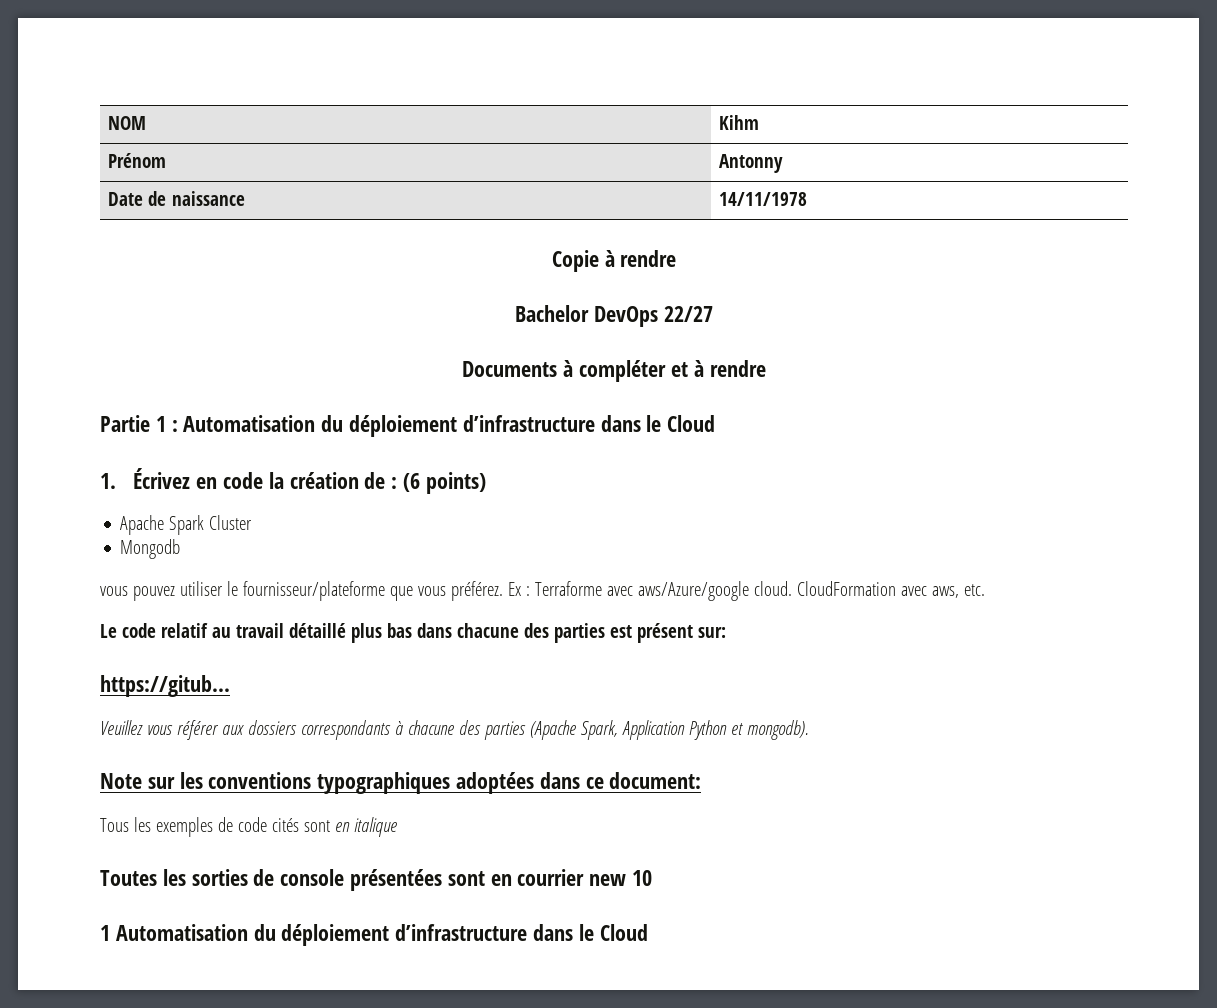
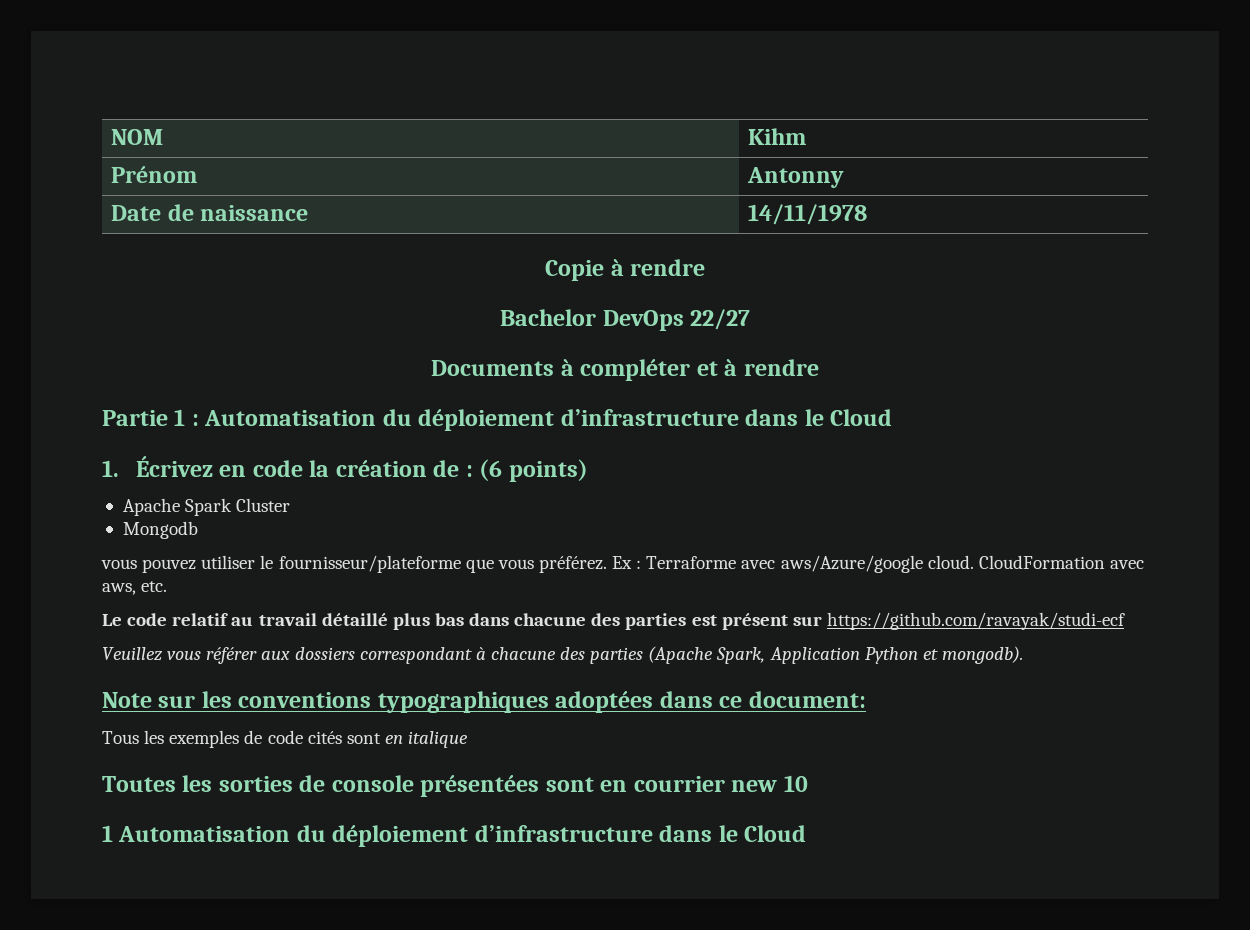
[697,627,726,638] [100,675,230,697] sur: // https://gitub... -> [792,612,1125,630] sur https://github.com/ravayak/studi-ecf
[300,720,391,740] correspondants -> [359,647,472,664] correspondant

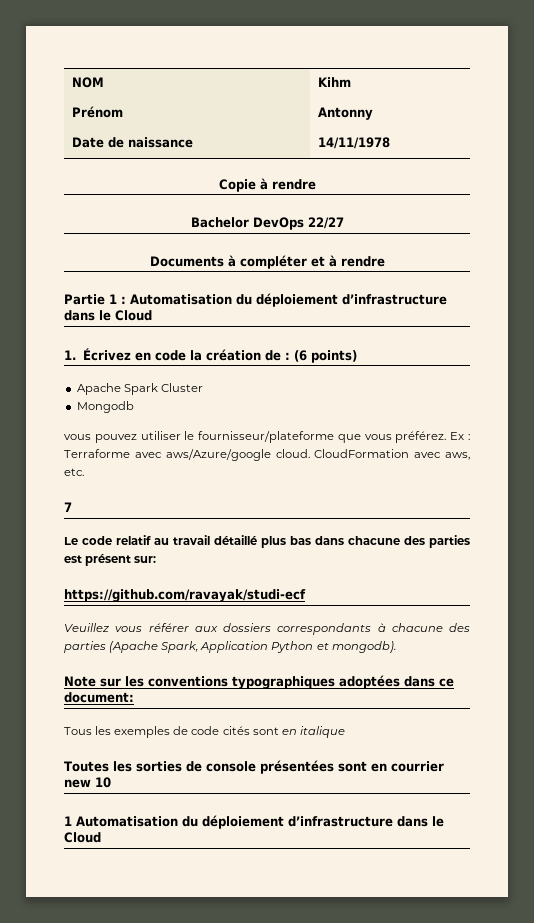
(168, 586) none -> [64,502,72,512] // 7
[792,616,822,626] sur -> [134,556,157,563] sur: //
[359,647,472,664] correspondant -> [277,623,372,635] correspondants

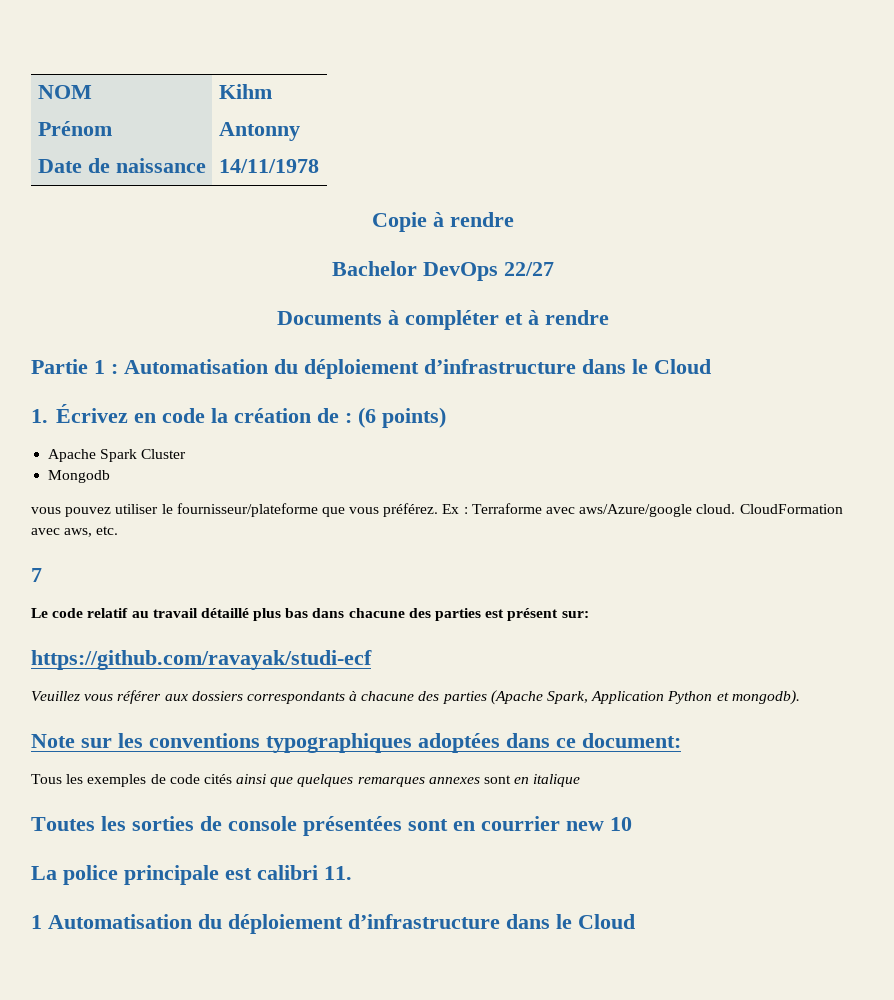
(250, 730) none -> [236,774,480,787] ainsi que quelques remarques annexes
(111, 782) none -> [31,865,352,885] // La police principale est calibri 11.

